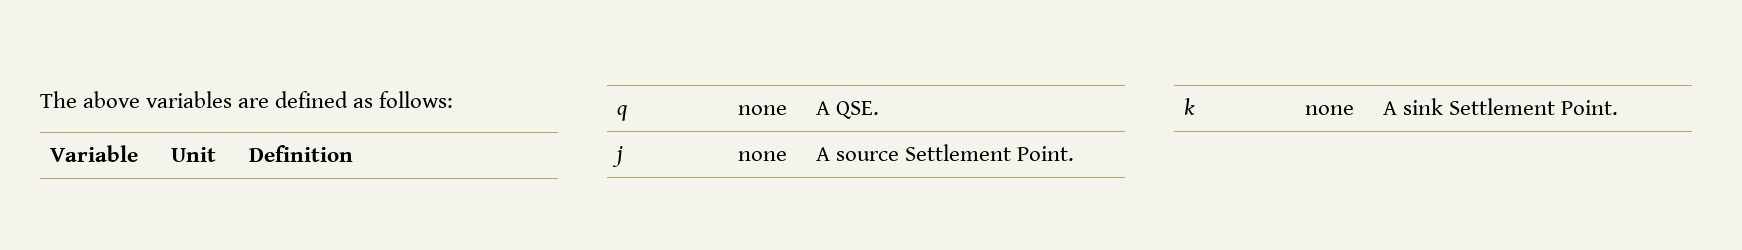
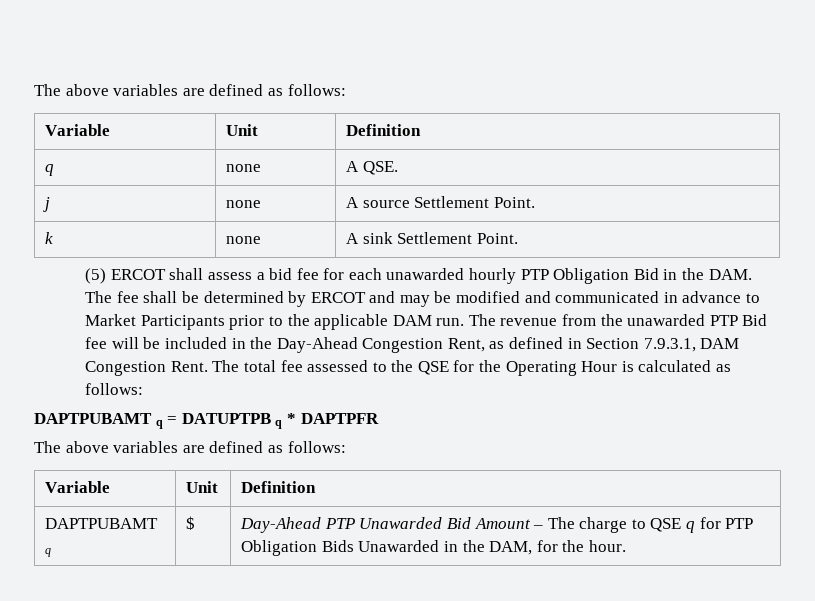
(1618, 107) none -> [85,268,752,284] [85,291,761,307] [85,314,768,330] [85,337,740,353] [85,360,732,376] [85,383,144,395] [34,413,379,429] [34,441,346,453] [45,481,111,493] [186,481,219,493] [241,481,317,493] [45,518,159,529] [45,548,52,557] [186,516,196,530] [240,517,754,533] [241,540,626,556] // (5) ERCOT shall assess a bid fee for each unawarded hourly PTP Obligation Bid in the DAM. The fee shall be determined by ERCOT and may be modified and communicated in advance to Market Participants prior to the applicable DAM run. The revenue from the unawarded PTP Bid fee will be included in the Day-Ahead Congestion Rent, as defined in Section 7.9.3.1, DAM Congestion Rent. The total fee assessed to the QSE for the Operating Hour is calculated as follows: // DAPTPUBAMT q = DATUPTPB q * DAPTPFR // The above variables are defined as follows: // Variable | Unit | Definition // DAPTPUBAMT q | $ | Day-Ahead PTP Unawarded Bid Amount – The charge to QSE q for PTP Obligation Bids Unawarded in the DAM, for the hour.

